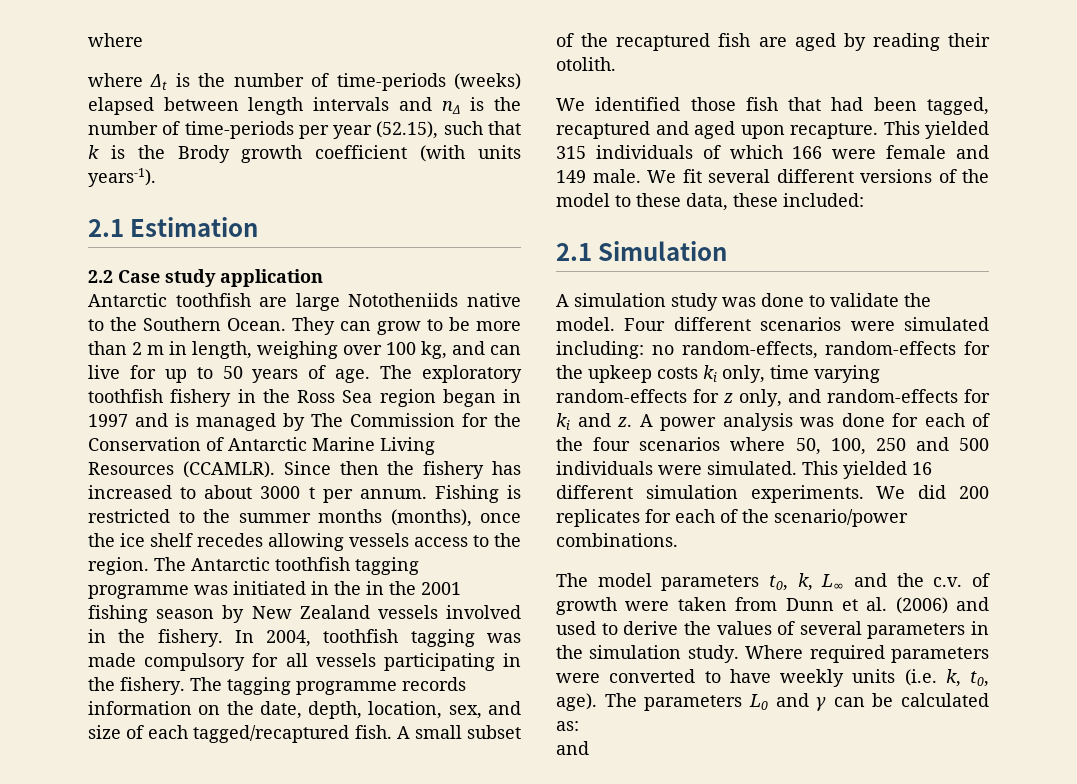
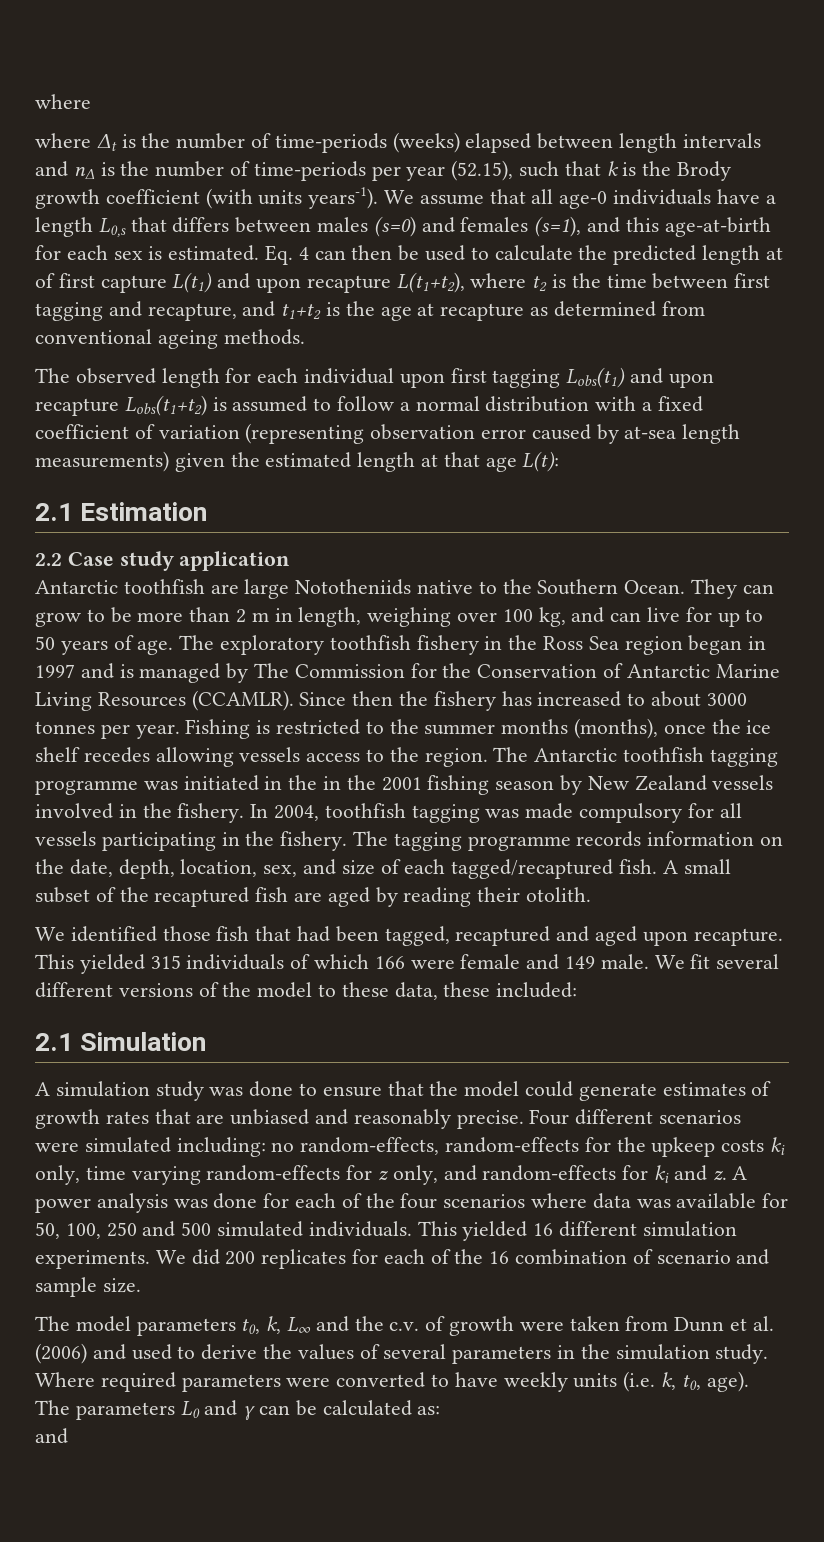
(156, 177) none -> [384,189,776,209] [35,216,771,237] [35,245,783,265] [35,272,771,293] [35,301,705,321] [35,329,305,349] [35,367,714,388] [35,395,703,416] [35,423,741,444] [35,451,560,472] We assume that all age-0 individuals have a length L0,s that differs between males (s=0) and females (s=1), and this age-at-birth for each sex is estimated. Eq. 4 can then be used to calculate the predicted length at of first capture L(t1) and upon recapture L(t1+t2), where t2 is the time between first tagging and recapture, and t1+t2 is the age at recapture as determined from conventional ageing methods. // The observed length for each individual upon first tagging Lobs(t1) and upon recapture Lobs(t1+t2) is assumed to follow a normal distribution with a fixed coefficient of variation (representing observation error caused by at-sea length measurements) given the estimated length at that age L(t):
[308,487,427,503] t per annum. -> [35,721,180,739] tonnes per year.
[830,293,931,307] [556,317,615,331] validate the model. -> [322,1081,772,1101] [35,1109,524,1129] ensure that the model could generate estimates of growth rates that are unbiased and reasonably precise.
(786, 444) none -> [592,1193,789,1209] data was available for
[556,461,797,475] individuals were simulated. -> [217,1221,412,1237] simulated individuals.
[774,509,908,527] [556,533,678,547] scenario/power combinations. -> [489,1249,770,1265] [35,1277,141,1297] 16 combination of scenario and sample size.

